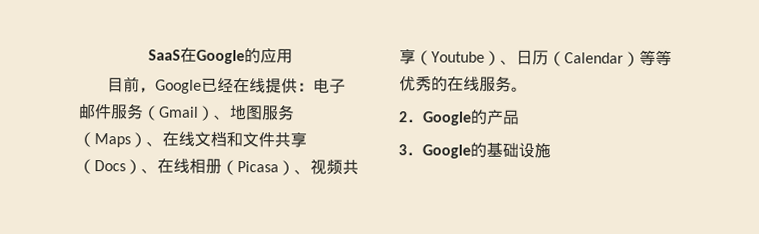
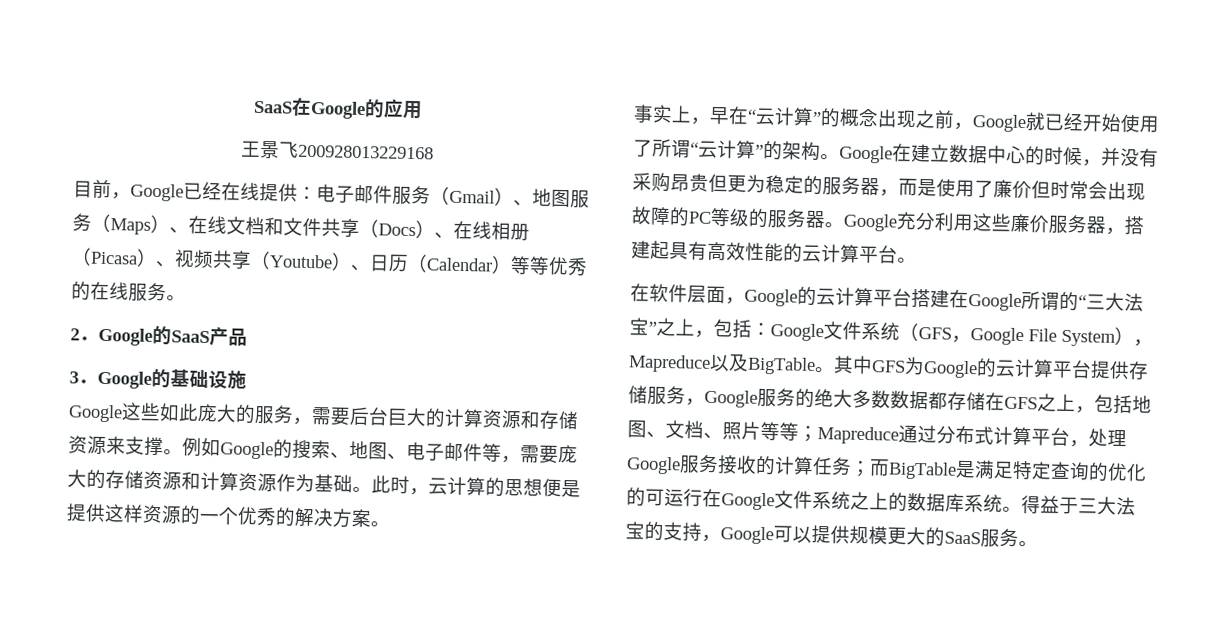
(293, 56) none -> [240,140,434,160] // 王景飞200928013229168
(488, 117) none -> [171,330,210,344] SaaS
(551, 151) none -> [68,402,579,430] [68,435,578,464] [67,469,581,498] [66,503,390,528] [633,104,1160,133] [633,138,1159,168] [632,172,1146,201] [631,206,1145,236] [631,240,917,264] [630,283,1144,312] [629,317,1153,347] [628,353,1149,380] [628,385,1152,414] [627,420,1127,448] [626,454,1147,482] [626,487,1136,516] [625,521,1038,548] // Google这些如此庞大的服务，需要后台巨大的计算资源和存储资源来支撑。例如Google的搜索、地图、电子邮件等，需要庞大的存储资源和计算资源作为基础。此时，云计算的思想便是提供这样资源的一个优秀的解决方案。 // 事实上，早在“云计算”的概念出现之前，Google就已经开始使用了所谓“云计算”的架构。Google在建立数据中心的时候，并没有采购昂贵但更为稳定的服务器，而是使用了廉价但时常会出现故障的PC等级的服务器。Google充分利用这些廉价服务器，搭建起具有高效性能的云计算平台。 // 在软件层面，Google的云计算平台搭建在Google所谓的“三大法宝”之上，包括：Google文件系统（GFS，Google File System），Mapreduce以及BigTable。其中GFS为Google的云计算平台提供存储服务，Google服务的绝大多数数据都存储在GFS之上，包括地图、文档、照片等等；Mapreduce通过分布式计算平台，处理Google服务接收的计算任务；而BigTable是满足特定查询的优化的可运行在Google文件系统之上的数据库系统。得益于三大法宝的支持，Google可以提供规模更大的SaaS服务。

